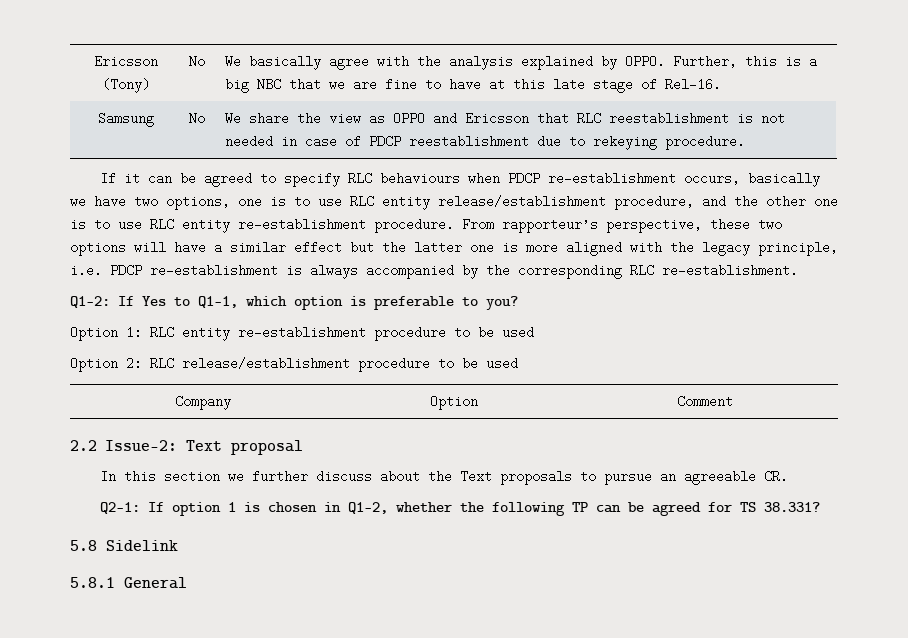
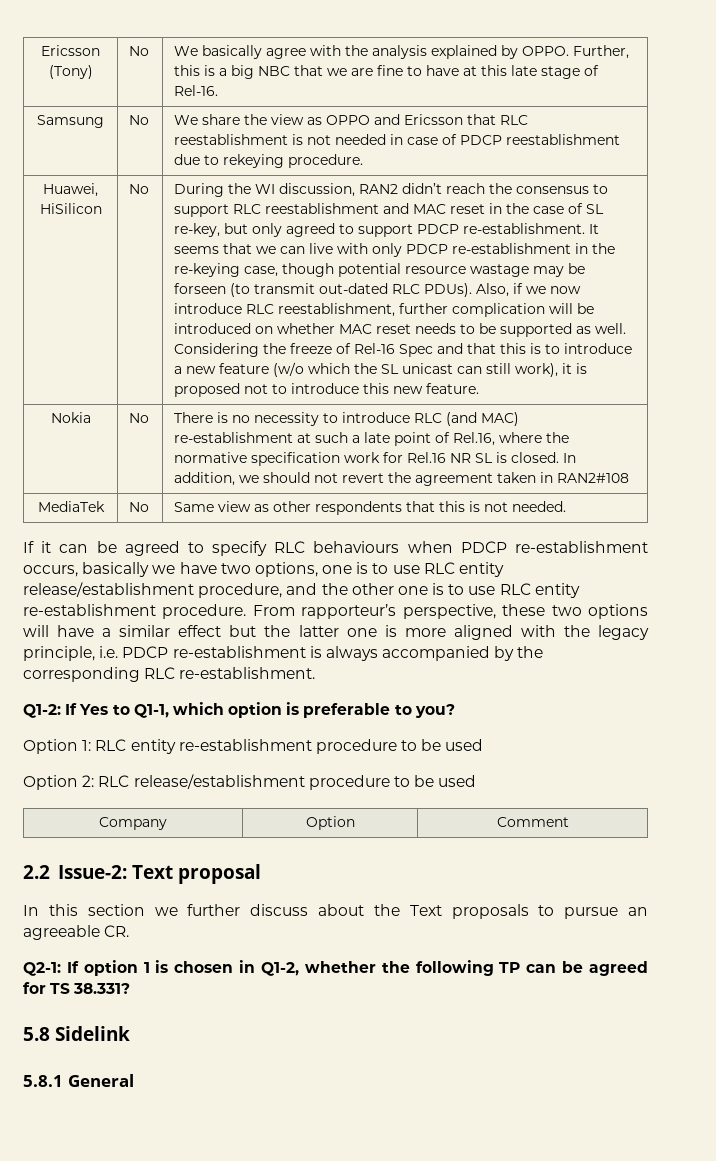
(746, 142) none -> [43,183,98,197] [39,203,102,214] [129,184,150,194] [174,183,609,197] [174,203,605,217] [174,223,600,237] [174,243,616,257] [174,263,586,277] [174,283,582,297] [174,303,595,317] [174,323,627,337] [174,343,633,357] [174,362,588,377] [174,383,480,397] [50,412,91,423] [129,413,150,423] [174,412,520,426] [174,432,570,446] [174,452,577,466] [174,472,630,486] [37,501,105,512] [129,502,150,512] [174,501,567,515] // Huawei, HiSilicon | No | During the WI discussion, RAN2 didn’t reach the consensus to support RLC reestablishment and MAC reset in the case of SL re-key, but only agreed to support PDCP re-establishment. It seems that we can live with only PDCP re-establishment in the re-keying case, though potential resource wastage may be forseen (to transmit out-dated RLC PDUs). Also, if we now introduce RLC reestablishment, further complication will be introduced on whether MAC reset needs to be supported as well. Considering the freeze of Rel-16 Spec and that this is to introduce a new feature (w/o which the SL unicast can still work), it is proposed not to introduce this new feature. // Nokia | No | There is no necessity to introduce RLC (and MAC) re-establishment at such a late point of Rel.16, where the normative specification work for Rel.16 NR SL is closed. In addition, we should not revert the agreement taken in RAN2#108 // MediaTek | No | Same view as other respondents that this is not needed.

